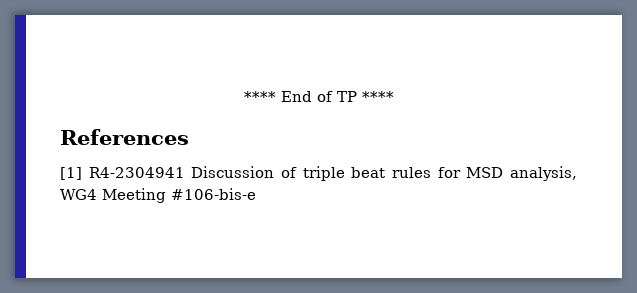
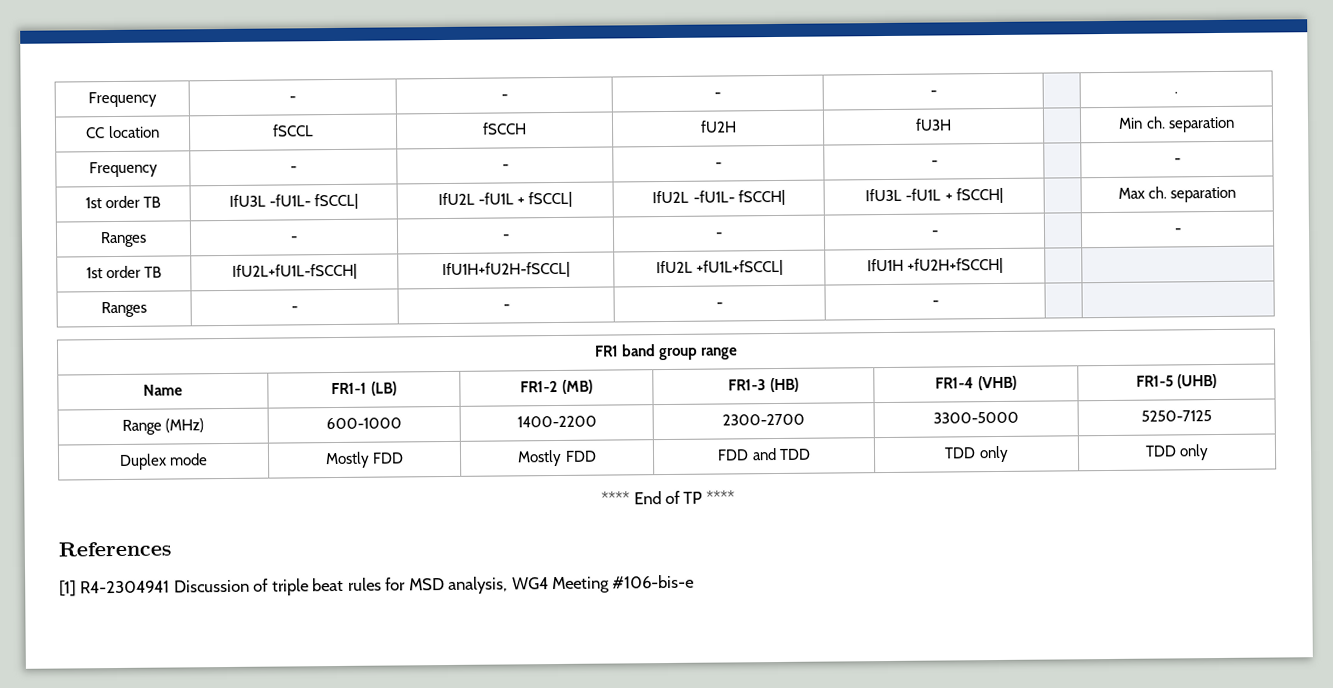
(243, 96) none -> [87,91,157,108] [289,96,296,102] [500,94,508,100] [714,92,721,98] [929,90,937,96] [1174,91,1178,94] [86,125,160,139] [272,124,314,137] [482,122,527,135] [699,120,737,133] [915,118,952,131] [1118,116,1235,133] [88,161,158,178] [290,166,297,172] [501,164,509,170] [715,162,722,168] [930,160,938,166] [1173,158,1181,164] [84,195,162,209] [228,193,359,210] [437,191,573,208] [652,189,785,206] [865,187,1003,204] [1117,186,1237,203] [100,231,147,248] [291,236,298,242] [501,234,510,240] [715,232,723,238] [930,230,939,236] [1173,228,1182,234] [85,265,163,279] [232,263,358,280] [442,261,570,279] [655,259,784,276] [866,257,1004,274] [101,301,147,318] [291,306,298,312] [502,304,510,310] [716,302,723,308] [931,300,939,306] [594,344,739,361] [143,384,183,396] [331,381,397,396] [520,379,593,394] [728,377,799,393] [935,375,1017,391] [1135,374,1218,389] [121,418,205,435] [326,417,402,430] [516,415,597,428] [722,413,805,426] [933,411,1019,424] [1141,410,1212,422] [118,453,209,470] [324,451,405,469] [517,449,597,467] [717,448,811,461] [944,445,1009,463] [1144,444,1210,461] Frequency | - | - | - | - | | . // CC location | fSCCL | fSCCH | fU2H | fU3H | | Min ch. separation // Frequency | - | - | - | - | | - // 1st order TB | IfU3L -fU1L- fSCCL| | IfU2L -fU1L + fSCCL| | IfU2L -fU1L- fSCCH| | IfU3L -fU1L + fSCCH| | | Max ch. separation // Ranges | - | - | - | - | | - // 1st order TB | IfU2L+fU1L-fSCCH| | IfU1H+fU2H-fSCCL| | IfU2L +fU1L+fSCCL| | IfU1H +fU2H+fSCCH| | | // Ranges | - | - | - | - | | // FR1 band group range // Name | FR1-1 (LB) | FR1-2 (MB) | FR1-3 (HB) | FR1-4 (VHB) | FR1-5 (UHB) // Range (MHz) | 600-1000 | 1400-2200 | 2300-2700 | 3300-5000 | 5250-7125 // Duplex mode | Mostly FDD | Mostly FDD | FDD and TDD | TDD only | TDD only //

